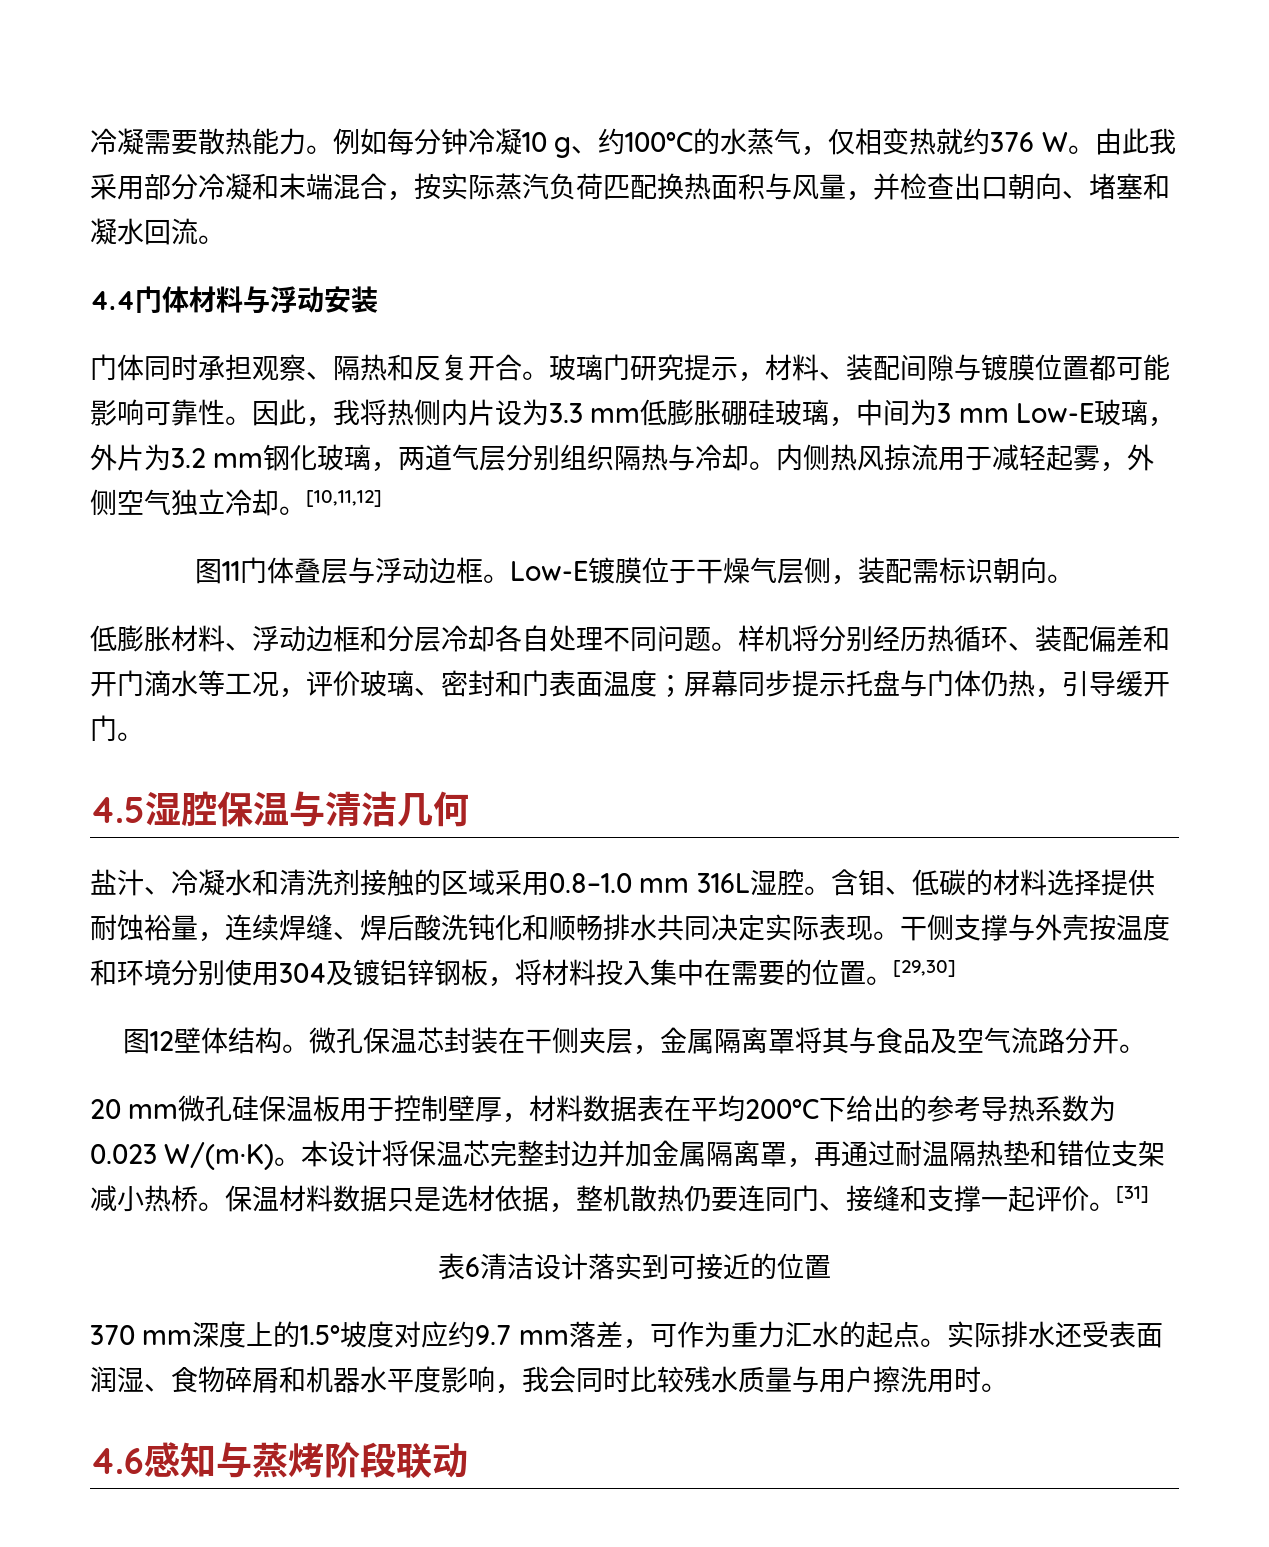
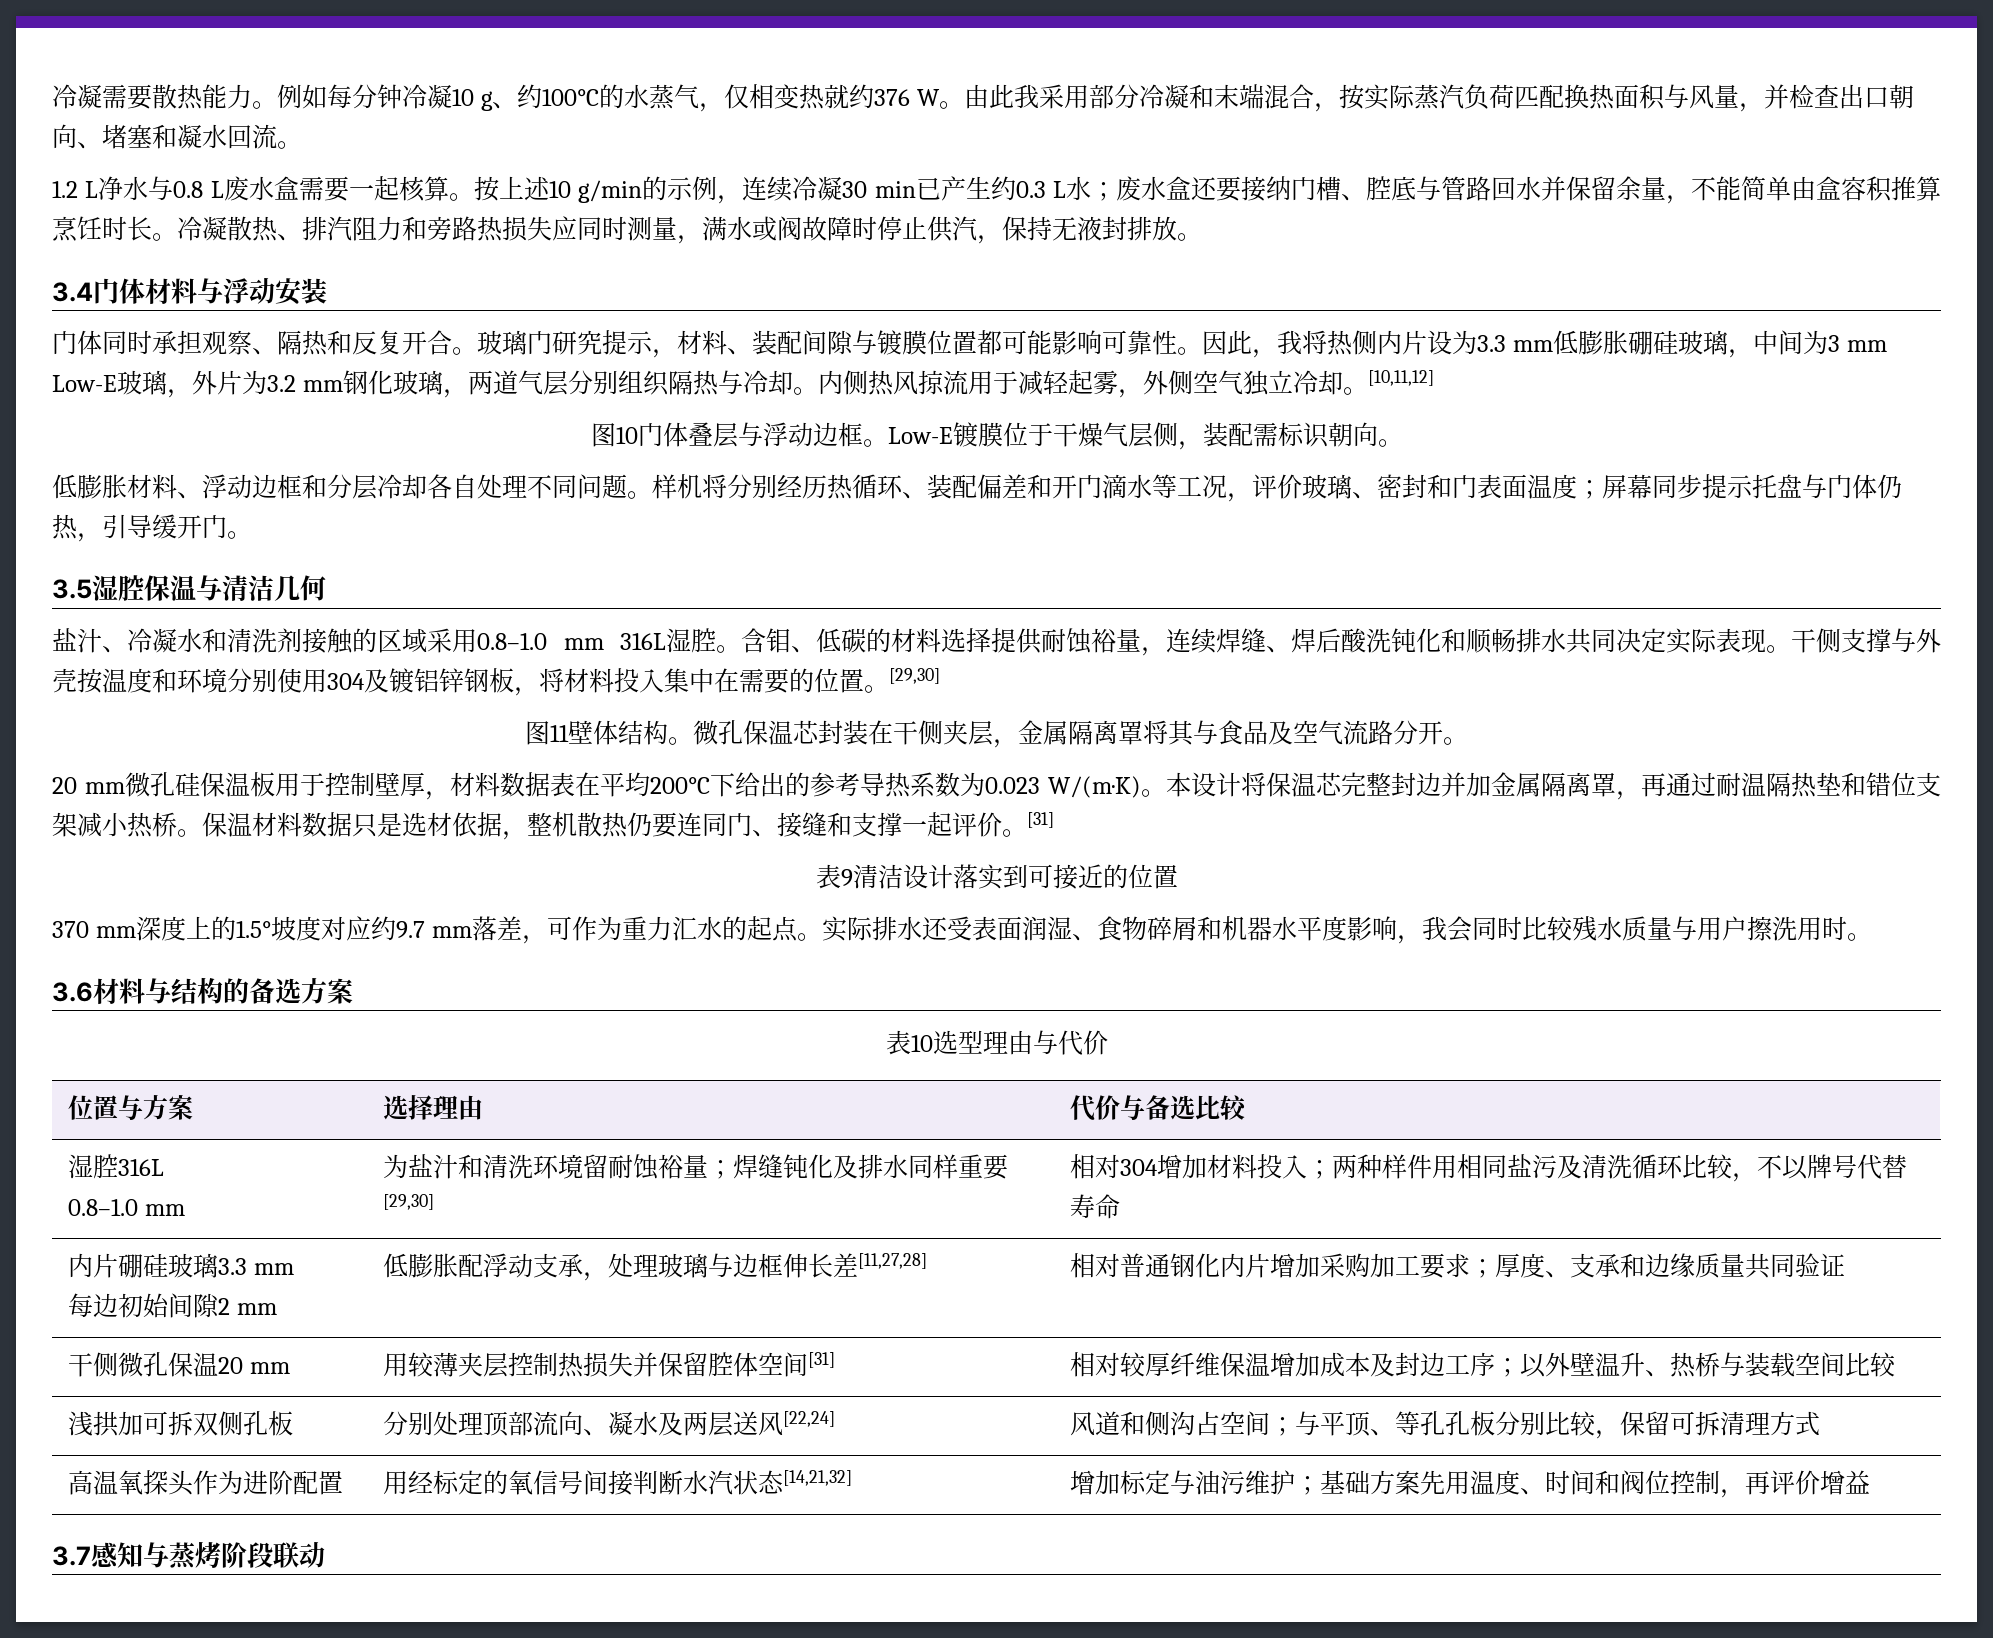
[90,291,135,310] 4.4 -> [52,176,1941,204] [52,216,1202,244] [52,282,93,302] 1.2 L净水与0.8 L废水盒需要一起核算。按上述10 g/min的示例，连续冷凝30 min已产生约0.3 L水；废水盒还要接纳门槽、腔底与管路回水并保留余量，不能简单由盒容积推算烹饪时长。冷凝散热、排汽阻力和旁路热损失应同时测量，满水或阀故障时停止供汽，保持无液封排放。 // 3.4
[222,561,240,581] 11 -> [615,427,638,444] 10
[90,797,145,823] 4.5 -> [52,579,92,599] 3.5
[150,1031,174,1051] 12 -> [550,725,569,742] 11
[465,1257,480,1277] 6 -> [840,869,853,886] 9
[90,1448,144,1474] 4.6 -> [52,977,353,1005] [885,1030,1108,1055] [68,1095,194,1120] [383,1095,484,1120] [1070,1095,1248,1121] [68,1154,165,1179] [68,1199,186,1216] [383,1154,1009,1180] [383,1194,435,1210] [1070,1154,1908,1182] [1070,1194,1121,1219] [68,1253,295,1278] [68,1293,278,1318] [383,1253,928,1281] [1070,1253,1846,1279] [68,1352,291,1377] [383,1352,836,1378] [1070,1352,1897,1378] [68,1411,294,1437] [383,1411,836,1437] [1070,1411,1821,1439] [68,1470,344,1496] [383,1470,853,1495] [1070,1470,1871,1498] [52,1546,91,1566] 3.6材料与结构的备选方案 // 表10选型理由与代价 // 位置与方案 | 选择理由 | 代价与备选比较 // 湿腔316L // 0.8–1.0 mm | 为盐汁和清洗环境留耐蚀裕量；焊缝钝化及排水同样重要[29,30] | 相对304增加材料投入；两种样件用相同盐污及清洗循环比较，不以牌号代替寿命 // 内片硼硅玻璃3.3 mm // 每边初始间隙2 mm | 低膨胀配浮动支承，处理玻璃与边框伸长差[11,27,28] | 相对普通钢化内片增加采购加工要求；厚度、支承和边缘质量共同验证 // 干侧微孔保温20 mm | 用较薄夹层控制热损失并保留腔体空间[31] | 相对较厚纤维保温增加成本及封边工序；以外壁温升、热桥与装载空间比较 // 浅拱加可拆双侧孔板 | 分别处理顶部流向、凝水及两层送风[22,24] | 风道和侧沟占空间；与平顶、等孔孔板分别比较，保留可拆清理方式 // 高温氧探头作为进阶配置 | 用经标定的氧信号间接判断水汽状态[14,21,32] | 增加标定与油污维护；基础方案先用温度、时间和阀位控制，再评价增益 // 3.7

